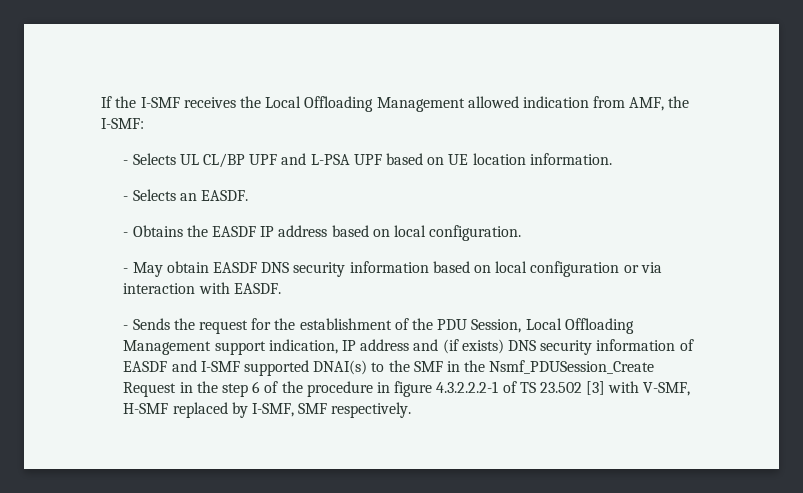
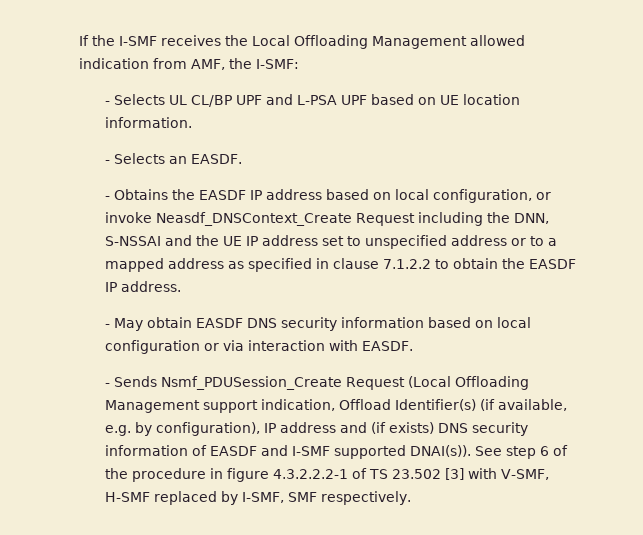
[429,225,522,241] configuration. -> [433,189,552,203] [105,212,550,226] [105,235,558,249] [105,258,577,272] [105,281,182,292] configuration, or invoke Neasdf_DNSContext_Create Request including the DNN, S-NSSAI and the UE IP address set to unspecified address or to a mapped address as specified in clause 7.1.2.2 to obtain the EASDF IP address.
[173,318,634,334] [123,339,338,355] the request for the establishment of the PDU Session, Local Offloading Management support indication, -> [161,376,530,390] [105,399,568,413] [105,422,261,436] Nsmf_PDUSession_Create Request (Local Offloading Management support indication, Offload Identifier(s) (if available, e.g. by configuration),
[313,360,655,375] [123,381,218,397] DNAI(s) to the SMF in the Nsmf_PDUSession_Create Request in the -> [410,445,503,457] DNAI(s)). See

